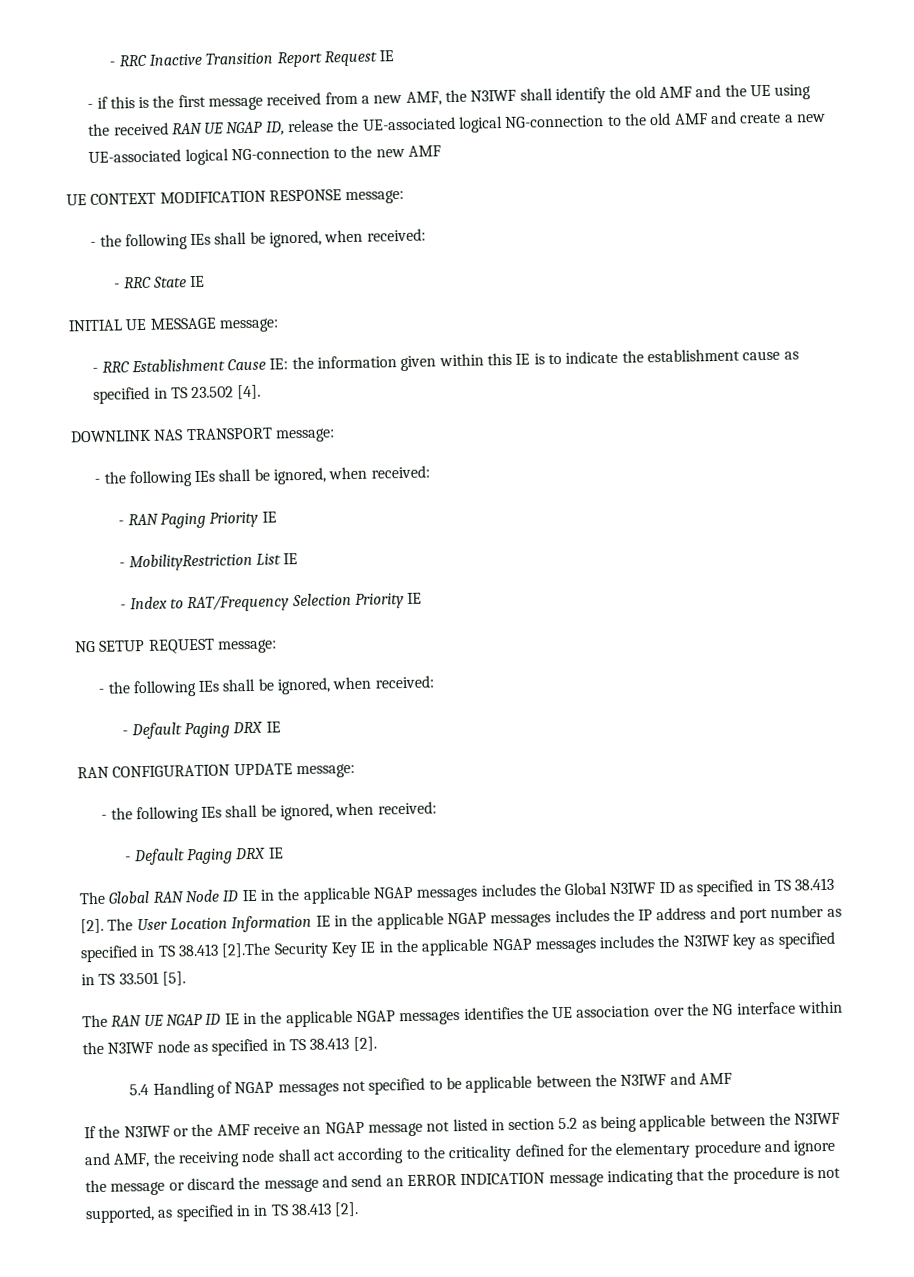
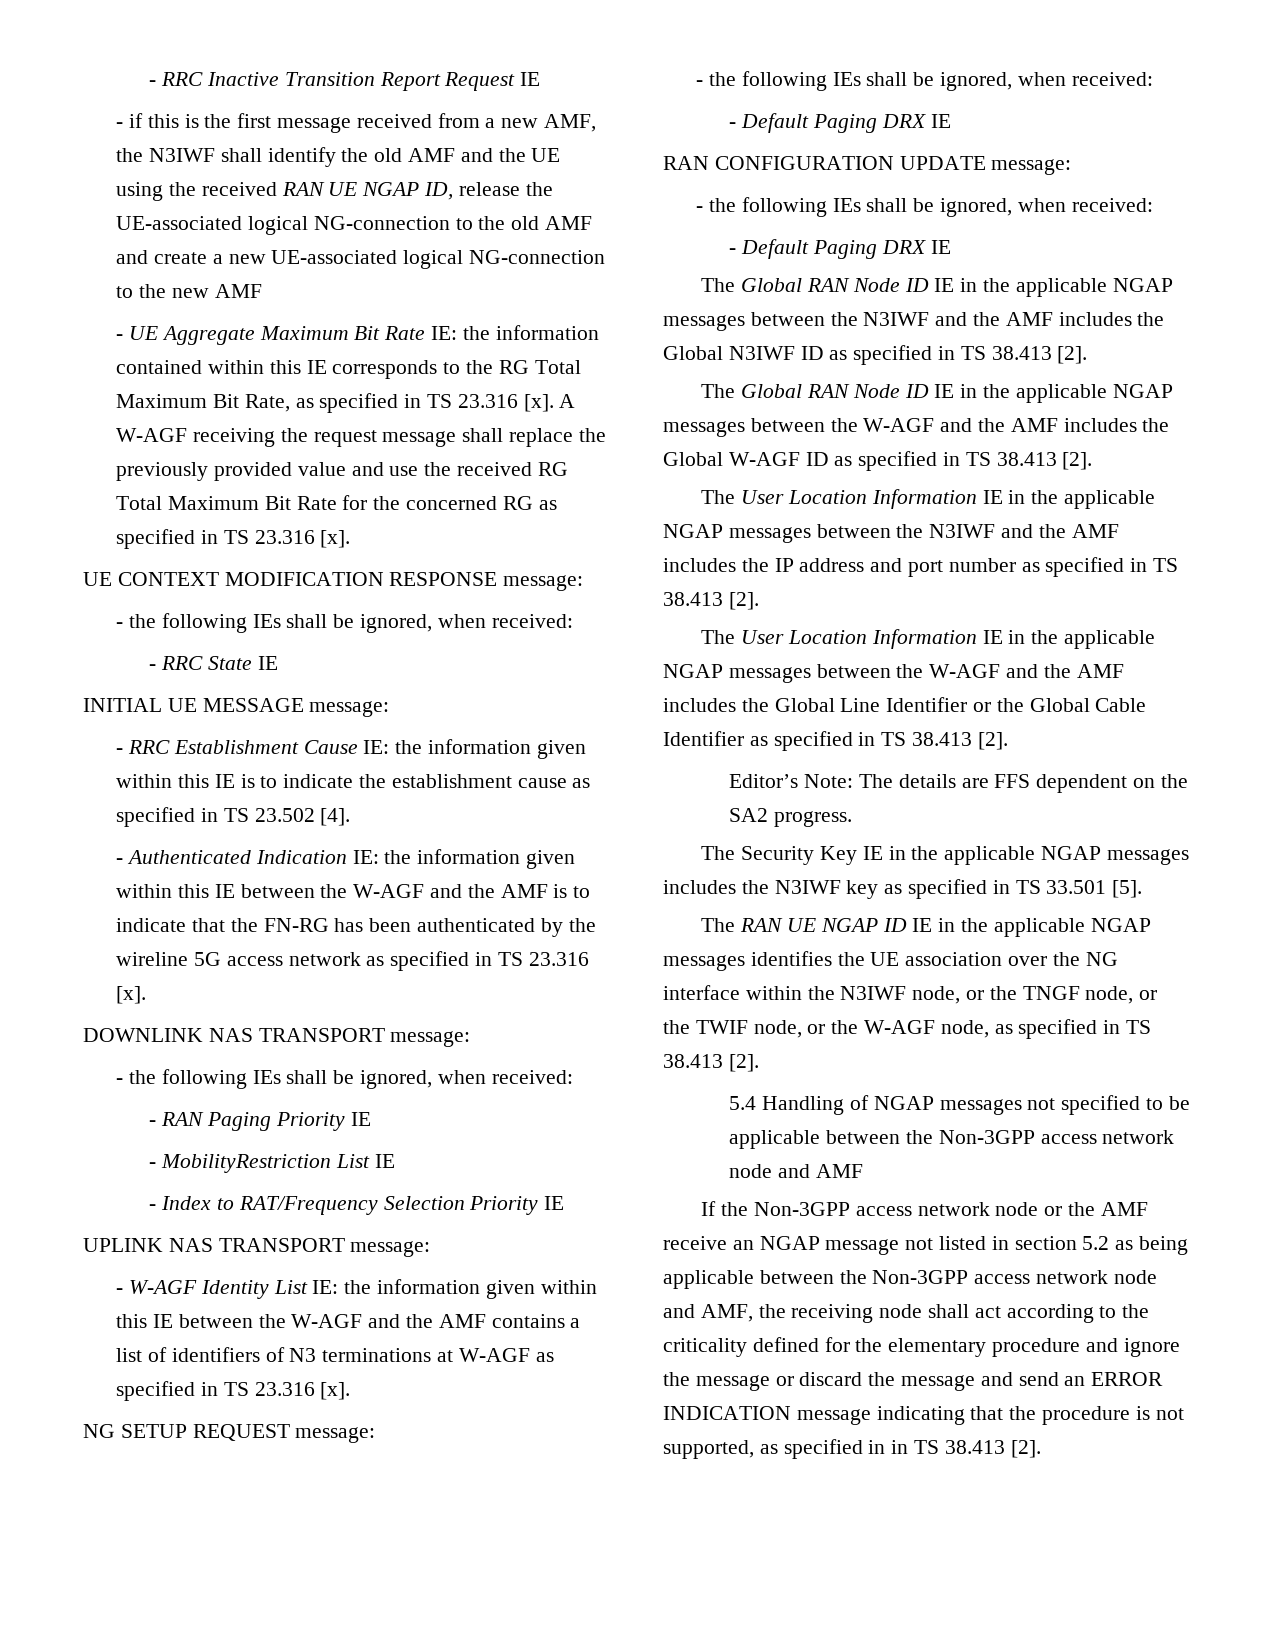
(442, 151) none -> [116,325,599,345] [116,360,581,379] [116,393,576,413] [116,428,606,447] [116,462,568,481] [116,495,557,510] [116,529,351,549] // - UE Aggregate Maximum Bit Rate IE: the information contained within this IE corresponds to the RG Total Maximum Bit Rate, as specified in TS 23.316 [x]. A W-AGF receiving the request message shall replace the previously provided value and use the received RG Total Maximum Bit Rate for the concerned RG as specified in TS 23.316 [x].
(262, 392) none -> [116,849,575,869] [116,884,591,898] [116,918,596,937] [116,951,589,971] [116,986,147,1004] // - Authenticated Indication IE: the information given within this IE between the W-AGF and the AMF is to indicate that the FN-RG has been authenticated by the wireline 5G access network as specified in TS 23.316 [x].
(423, 598) none -> [83,1238,431,1257] [116,1279,597,1299] [116,1314,581,1328] [116,1347,554,1362] [116,1381,351,1401] // UPLINK NAS TRANSPORT message: // - W-AGF Identity List IE: the information given within this IE between the W-AGF and the AMF contains a list of identifiers of N3 terminations at W-AGF as specified in TS 23.316 [x].
(479, 894) none -> [750,312,1053,326] between the N3IWF and the AMF
(104, 926) none -> [701,384,1173,403] [663,418,1170,437] [663,451,1093,471] // The Global RAN Node ID IE in the applicable NGAP messages between the W-AGF and the AMF includes the Global W-AGF ID as specified in TS 38.413 [2]. //
(552, 920) none -> [816,524,1119,538] between the N3IWF and the AMF
[221,942,272,958] [2].The -> [728,592,759,610] [701,629,1156,649] [663,664,1124,683] [663,697,1147,712] [663,731,1008,751] [729,774,1188,793] [729,808,853,827] [701,846,736,860] [2]. // The User Location Information IE in the applicable NGAP messages between the W-AGF and the AMF includes the Global Line Identifier or the Global Cable Identifier as specified in TS 38.413 [2]. // Editor’s Note: The details are FFS dependent on the SA2 progress. // The
[156,1040,190,1053] node -> [912,986,1158,1004] [663,1020,989,1038] node, or the TNGF node, or the TWIF node, or the W-AGF node,
[620,1074,667,1086] N3IWF -> [938,1130,1175,1144] [729,1164,773,1178] Non-3GPP access network node
[123,1125,170,1138] N3IWF -> [754,1202,1039,1216] Non-3GPP access network node
[794,1112,841,1125] N3IWF -> [872,1270,1157,1284] Non-3GPP access network node

